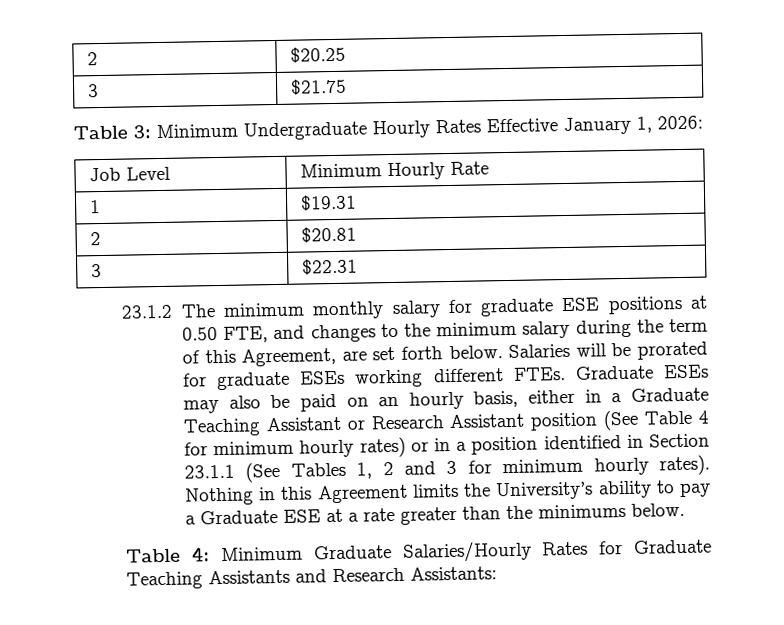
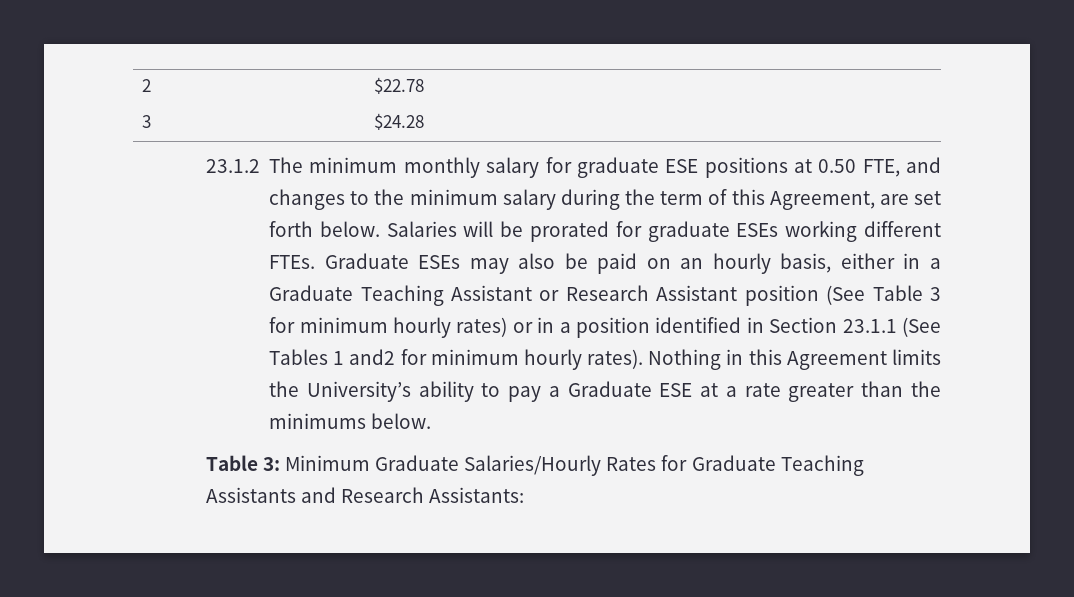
[87,52,99,66] [290,46,347,64] [88,84,100,98] [290,78,348,96] [73,115,703,141] [89,166,172,182] [300,161,490,181] [90,200,102,214] [300,194,358,212] [90,232,102,246] [301,226,358,244] [91,264,103,278] [302,258,359,276] 2 | $20.25 // 3 | $21.75 // Table 3: Minimum Undergraduate Hourly Rates Effective January 1, 2026: // Job Level | Minimum Hourly Rate // 1 | $19.31 // 2 | $20.81 // 3 | $22.31 -> [141,79,151,92] [373,77,424,94] [141,115,151,128] [373,113,424,130] 2 | $22.78 // 3 | $24.28
[698,410,709,424] 4 -> [930,287,941,301] 3
[356,460,458,479] 1, 2 and 3 -> [333,349,396,365] 1 and2
[192,546,211,562] 4: -> [262,457,280,471] 3:

